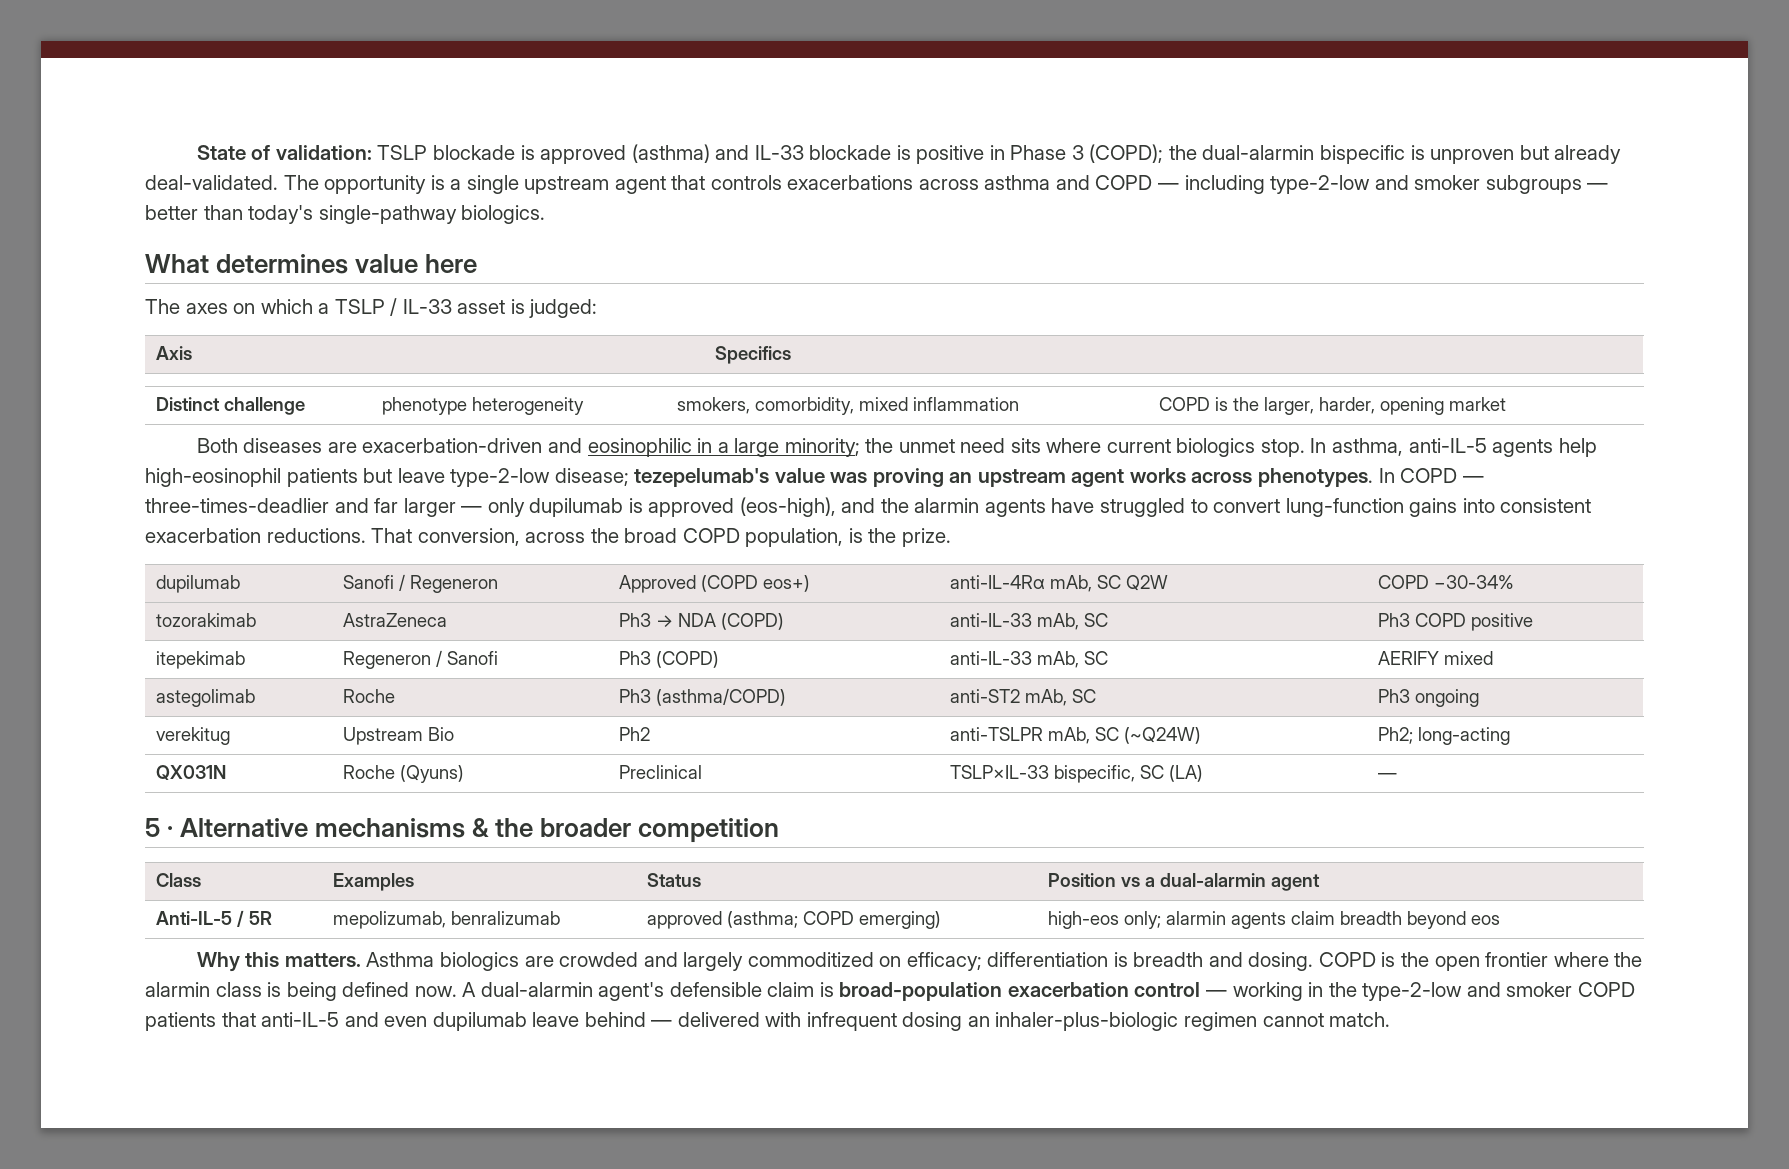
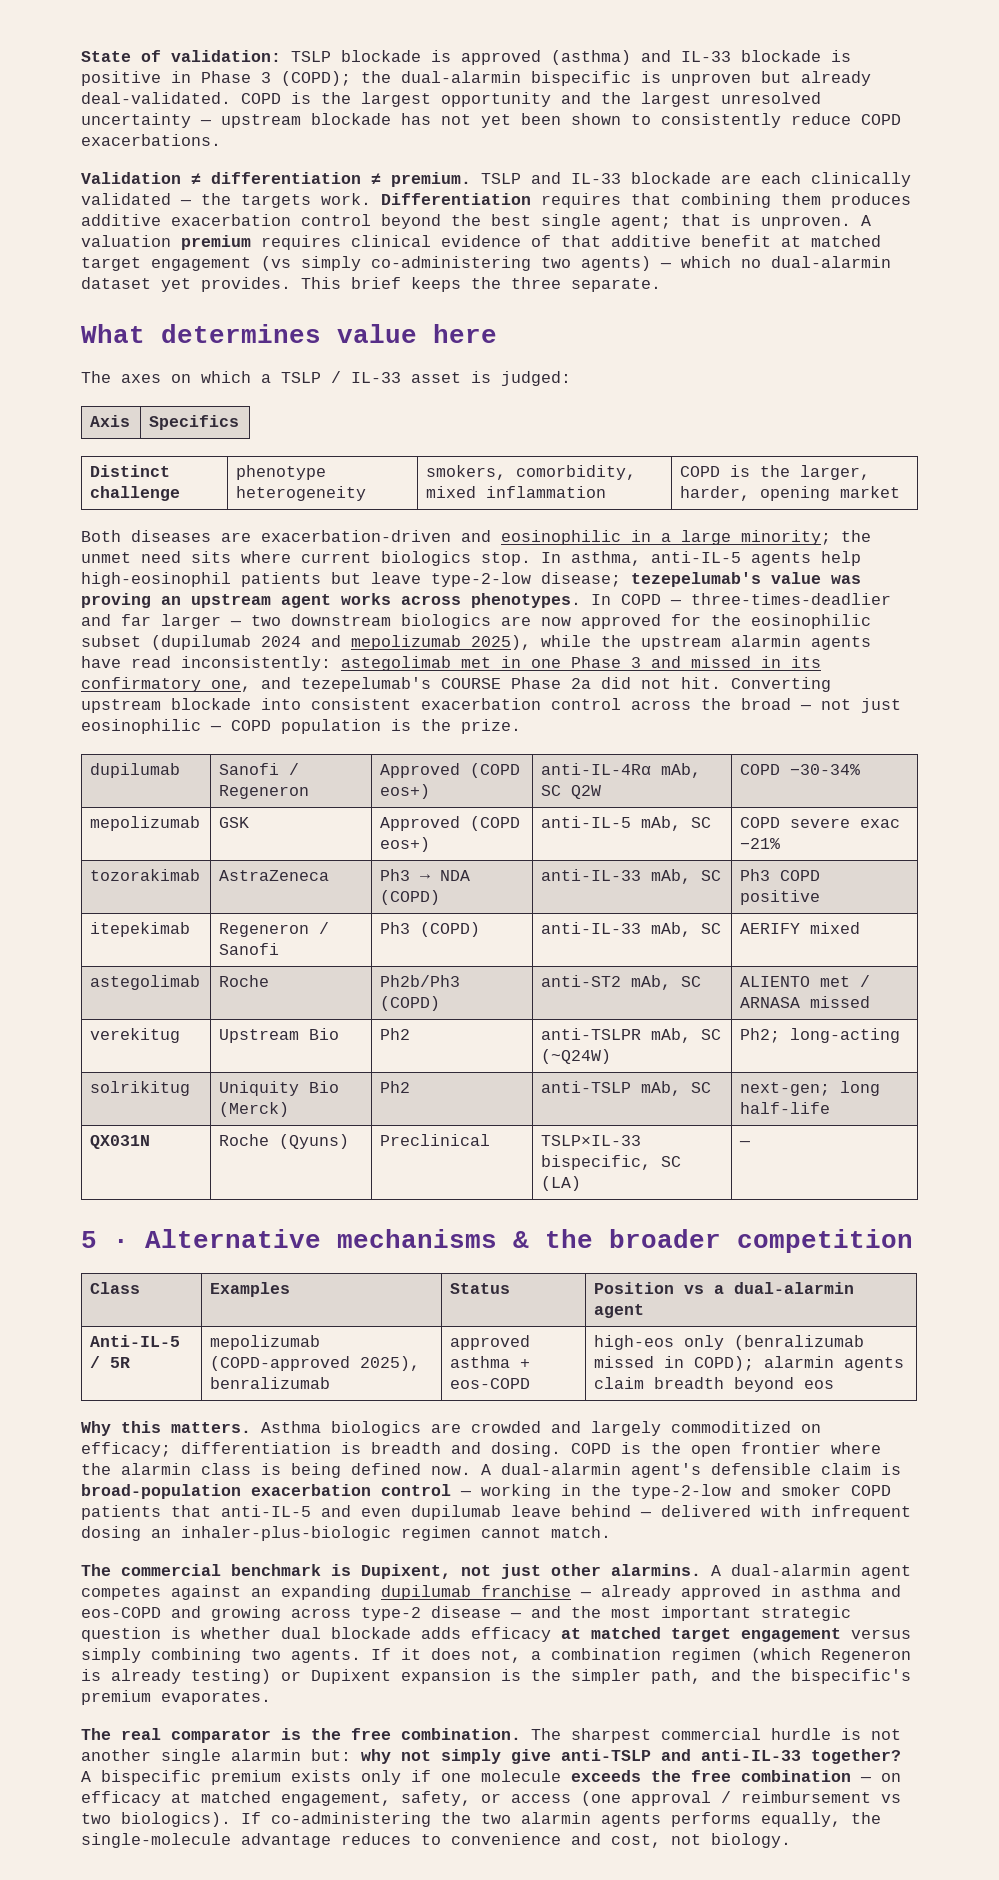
[283,175,1609,194] [145,205,546,224] The opportunity is a single upstream agent that controls exacerbations across asthma and COPD — including type-2-low and smoker subgroups — better than today's single-pathway biologics. -> [241,92,821,107] [81,113,901,128] [81,134,221,146] [81,172,911,187] [81,193,911,208] [81,214,871,229] [81,235,881,250] [81,256,891,271] [81,277,661,292] COPD is the largest opportunity and the largest unresolved uncertainty — upstream blockade has not yet been shown to consistently reduce COPD exacerbations. // Validation ≠ differentiation ≠ premium. TSLP and IL-33 blockade are each clinically validated — the targets work. Differentiation requires that combining them produces additive exacerbation control beyond the best single agent; that is unproven. A valuation premium requires clinical evidence of that additive benefit at matched target engagement (vs simply co-administering two agents) — which no dual-alarmin dataset yet provides. This brief keeps the three separate.
[487,497,1592,517] [145,528,844,547] only dupilumab is approved (eos-high), and the alarmin agents have struggled to convert lung-function gains into consistent exacerbation reductions. That conversion, across the broad COPD population, -> [251,614,871,629] [81,635,871,650] [81,656,821,671] [81,677,831,692] [81,698,901,713] [81,719,381,734] two downstream biologics are now approved for the eosinophilic subset (dupilumab 2024 and mepolizumab 2025), while the upstream alarmin agents have read inconsistently: astegolimab met in one Phase 3 and missed in its confirmatory one, and tezepelumab's COURSE Phase 2a did not hit. Converting upstream blockade into consistent exacerbation control across the broad — not just eosinophilic — COPD population
(1515, 582) none -> [90,816,201,831] [219,817,250,828] [380,816,521,831] [380,837,431,852] [541,816,712,831] [740,817,901,828] [740,838,781,849] // mepolizumab | GSK | Approved (COPD eos+) | anti-IL-5 mAb, SC | COPD severe exac −21%
[619,688,787,706] Ph3 (asthma/COPD) -> [380,975,461,987] [380,996,441,1011] Ph2b/Ph3 (COPD)
[1378,689,1480,707] Ph3 ongoing -> [740,975,871,987] [740,996,871,1008] ALIENTO met / ARNASA missed
(1511, 736) none -> [90,1081,191,1096] [219,1081,340,1096] [219,1102,290,1117] [380,1081,411,1093] [541,1081,712,1096] [740,1081,881,1096] [740,1102,831,1114] // solrikitug | Uniquity Bio (Merck) | Ph2 | anti-TSLP mAb, SC | next-gen; long half-life
[333,911,447,929] mepolizumab, -> [210,1335,321,1350] [210,1356,421,1371] mepolizumab (COPD-approved 2025),
[727,911,942,929] [1048,911,1162,929] (asthma; COPD emerging) | high-eos only; -> [450,1356,531,1368] [450,1378,531,1389] [594,1335,865,1350] [594,1356,755,1371] asthma + eos-COPD | high-eos only (benralizumab missed in COPD);
(1391, 1019) none -> [81,1564,911,1579] [81,1585,901,1600] [81,1606,851,1621] [81,1627,911,1642] [81,1648,911,1663] [81,1669,911,1684] [81,1690,271,1705] [81,1728,901,1743] [81,1749,901,1764] [81,1770,901,1785] [81,1791,901,1806] [81,1812,881,1827] [81,1833,791,1848] // The commercial benchmark is Dupixent, not just other alarmins. A dual-alarmin agent competes against an expanding dupilumab franchise — already approved in asthma and eos-COPD and growing across type-2 disease — and the most important strategic question is whether dual blockade adds efficacy at matched target engagement versus simply combining two agents. If it does not, a combination regimen (which Regeneron is already testing) or Dupixent expansion is the simpler path, and the bispecific's premium evaporates. // The real comparator is the free combination. The sharpest commercial hurdle is not another single alarmin but: why not simply give anti-TSLP and anti-IL-33 together? A bispecific premium exists only if one molecule exceeds the free combination — on efficacy at matched engagement, safety, or access (one approval / reimbursement vs two biologics). If co-administering the two alarmin agents performs equally, the single-molecule advantage reduces to convenience and cost, not biology.

